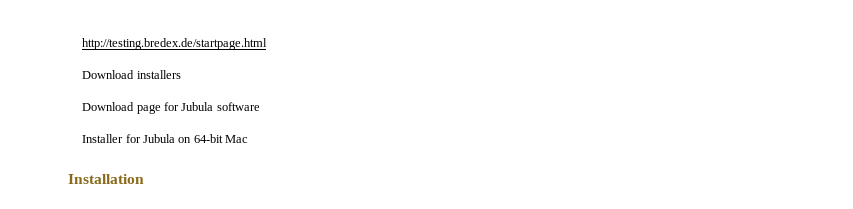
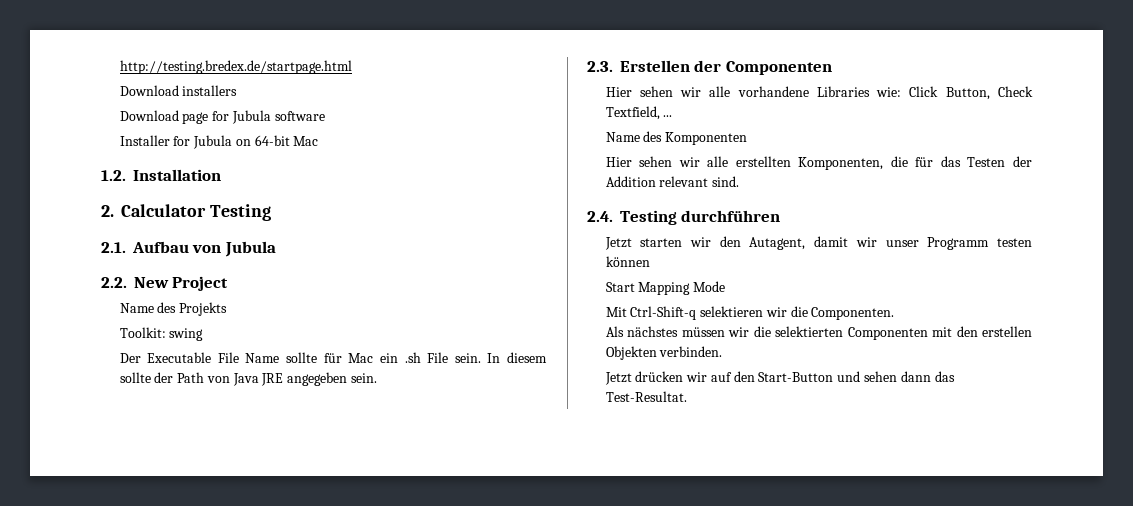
(249, 139) none -> [101,170,126,181] 1.2.
(144, 179) none -> [101,204,271,221] [101,241,276,257] [101,276,229,291] [119,302,228,316] [119,327,204,341] [119,352,547,363] [119,372,378,386] [587,60,832,75] [605,86,1033,100] [605,106,673,120] [605,131,748,145] [605,156,1032,170] [605,176,740,187] [587,210,781,225] [604,236,1032,250] [605,256,650,267] [605,281,726,295] [605,306,895,320] [605,326,1032,340] [605,346,723,360] [604,371,955,385] [605,391,687,402] // 2. Calculator Testing // 2.1. Aufbau von Jubula // 2.2. New Project // Name des Projekts // Toolkit: swing // Der Executable File Name sollte für Mac ein .sh File sein. In diesem sollte der Path von Java JRE angegeben sein. // 2.3. Erstellen der Componenten // Hier sehen wir alle vorhandene Libraries wie: Click Button, Check Textfield, ... // Name des Komponenten // Hier sehen wir alle erstellten Komponenten, die für das Testen der Addition relevant sind. // 2.4. Testing durchführen // Jetzt starten wir den Autagent, damit wir unser Programm testen können // Start Mapping Mode // Mit Ctrl-Shift-q selektieren wir die Componenten. // Als nächstes müssen wir die selektierten Componenten mit den erstellen Objekten verbinden. // Jetzt drücken wir auf den Start-Button und sehen dann das Test-Resultat.

